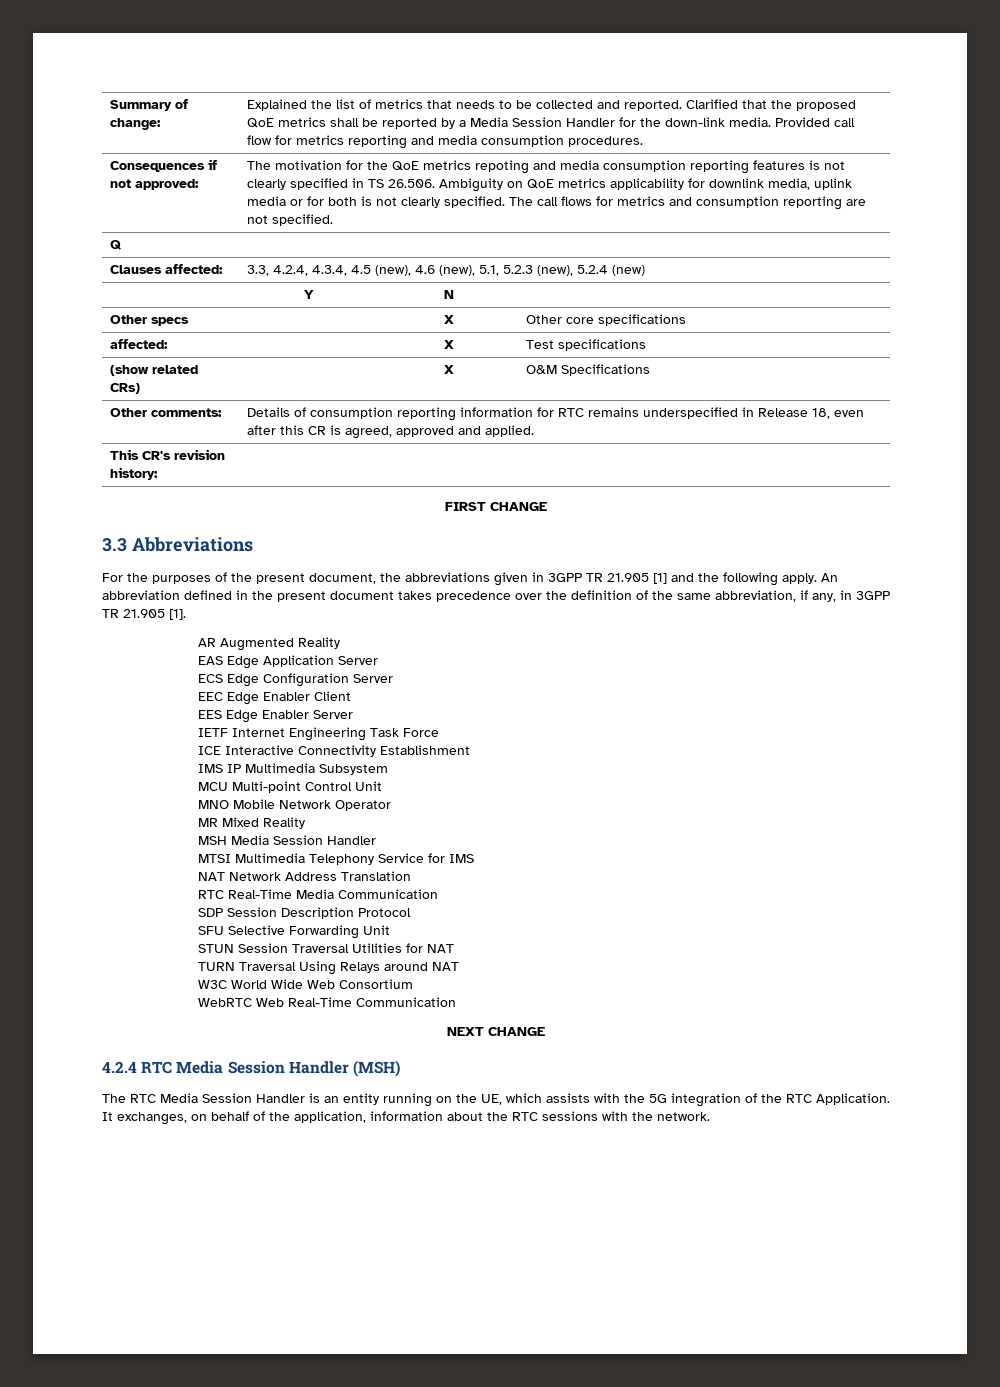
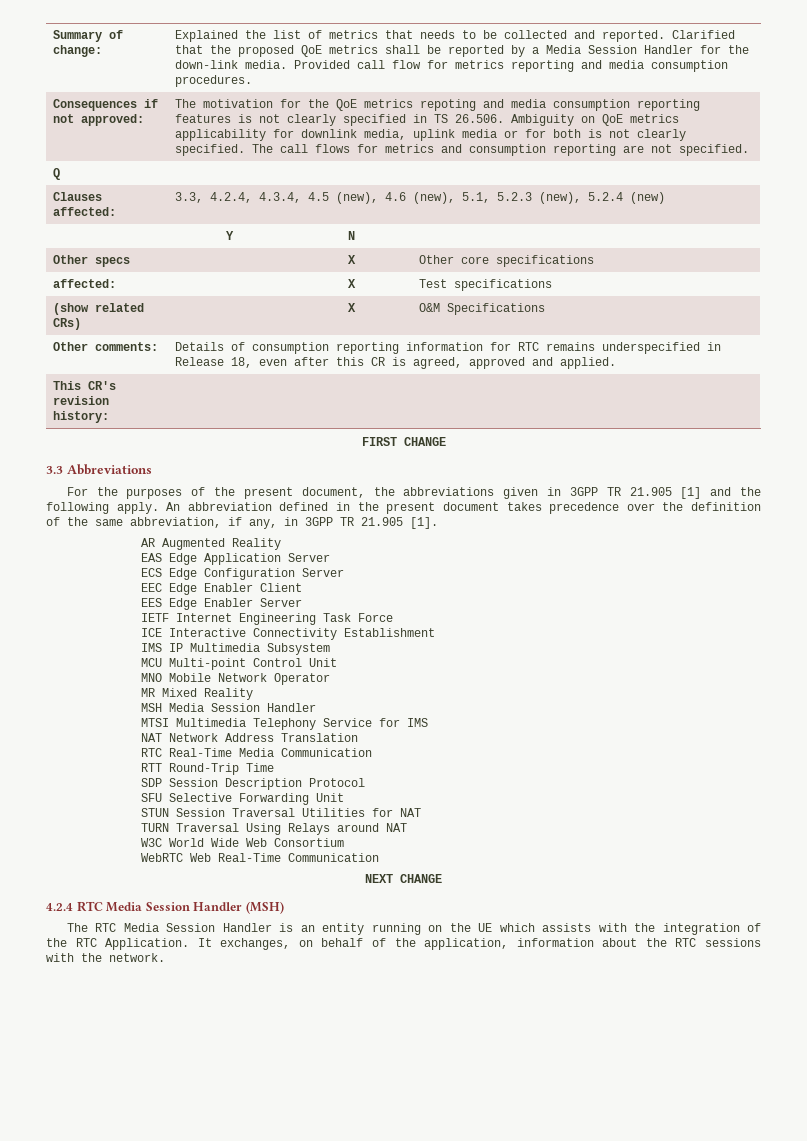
(439, 894) none -> [141,763,275,775] // RTT Round-Trip Time
[481,1094,502,1105] UE, -> [478,923,493,932] UE
[649,1094,667,1103] 5G -> (656, 927) none

